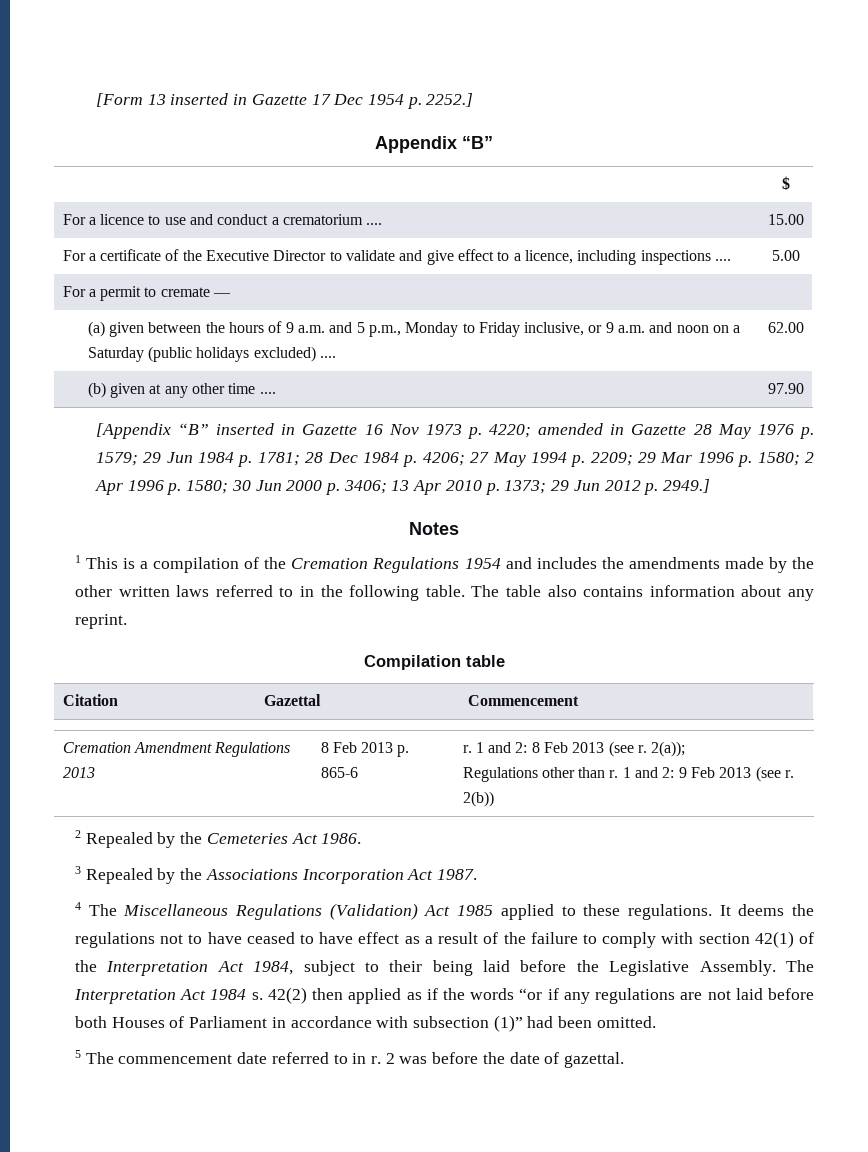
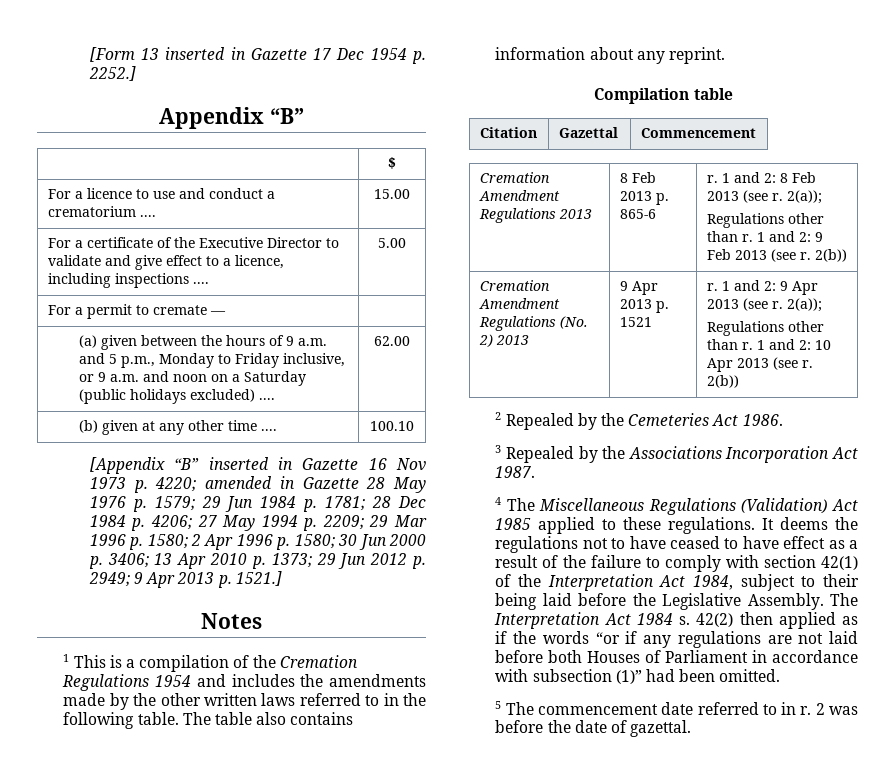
[768,383,804,394] 97.90 -> [370,421,414,431] 100.10
[662,479,710,493] 2949.] -> [88,571,282,588] 2949; 9 Apr 2013 p. 1521.]
(494, 799) none -> [479,280,550,291] [478,298,560,309] [478,316,588,331] [478,334,529,347] [619,281,658,295] [619,299,669,313] [619,317,652,327] [706,280,818,295] [706,298,822,312] [706,321,824,336] [706,339,831,350] [706,357,813,372] [706,375,739,388] // Cremation Amendment Regulations (No. 2) 2013 | 9 Apr 2013 p. 1521 | r. 1 and 2: 9 Apr 2013 (see r. 2(a)); // Regulations other than r. 1 and 2: 10 Apr 2013 (see r. 2(b))

